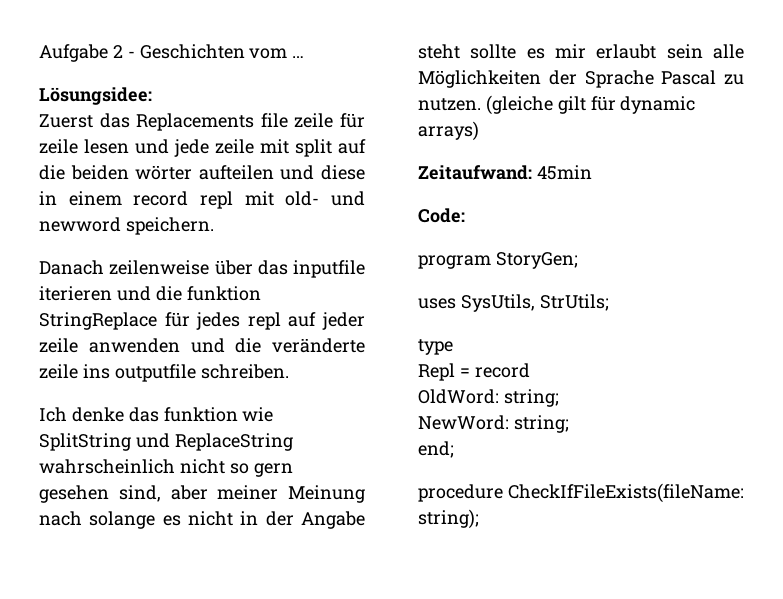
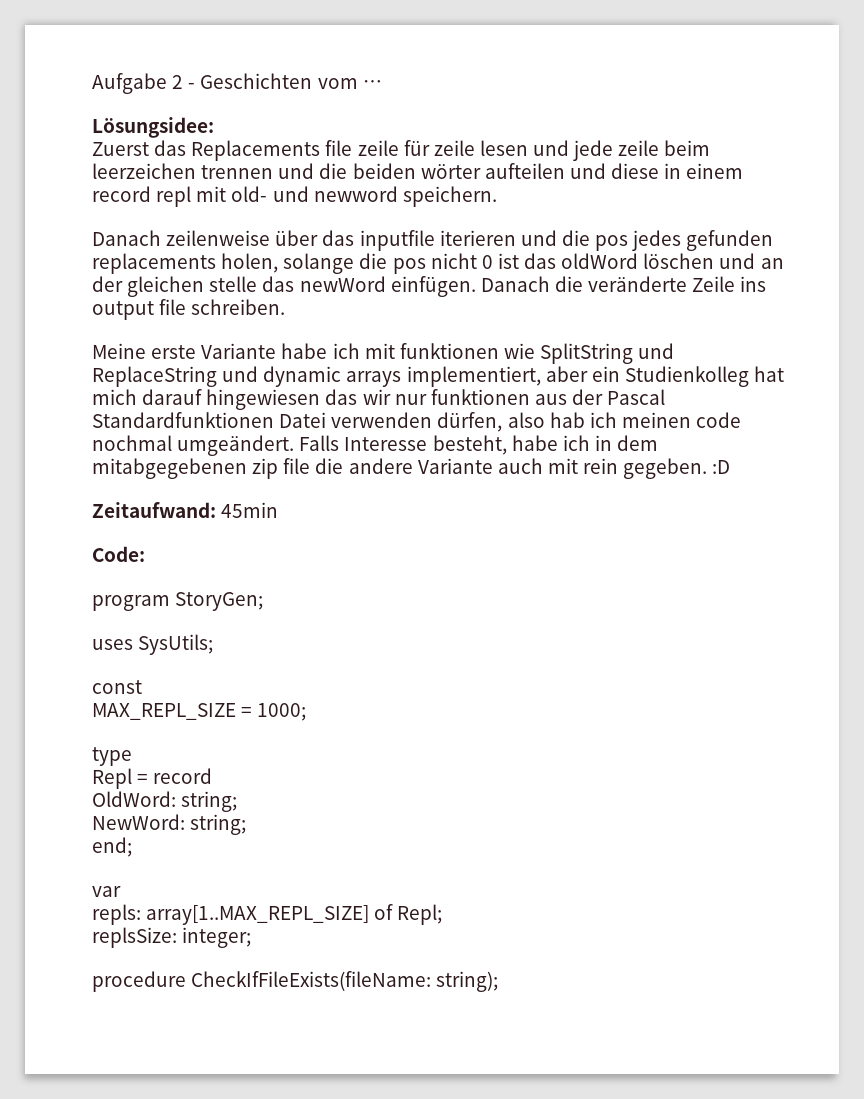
[260,139,366,157] mit split auf -> [664,140,711,156] [92,163,315,179] beim leerzeichen trennen und
[186,286,261,301] [39,312,365,330] [39,338,365,353] [39,364,289,382] [39,407,274,422] [39,433,293,451] [39,459,293,477] [39,485,365,503] [39,511,366,529] [418,44,744,59] [418,70,744,88] [418,95,696,115] [418,121,479,141] funktion StringReplace für jedes repl auf jeder zeile anwenden und die veränderte zeile ins outputfile schreiben. // Ich denke das funktion wie SplitString und ReplaceString wahrscheinlich nicht so gern gesehen sind, aber meiner Meinung nach solange es nicht in der Angabe steht sollte es mir erlaubt sein alle Möglichkeiten der Sprache Pascal zu nutzen. (gleiche gilt für dynamic arrays) -> [595,230,774,251] [92,253,784,274] [92,276,767,297] [92,299,286,320] [92,343,675,364] [92,366,785,387] [92,389,666,410] [92,412,742,432] [92,435,659,456] [92,458,731,479] pos jedes gefunden replacements holen, solange die pos nicht 0 ist das oldWord löschen und an der gleichen stelle das newWord einfügen. Danach die veränderte Zeile ins output file schreiben. // Meine erste Variante habe ich mit funktionen wie SplitString und ReplaceString und dynamic arrays implementiert, aber ein Studienkolleg hat mich darauf hingewiesen das wir nur funktionen aus der Pascal Standardfunktionen Datei verwenden dürfen, also hab ich meinen code nochmal umgeändert. Falls Interesse besteht, habe ich in dem mitabgegebenen zip file die andere Variante auch mit rein gegeben. :D
[460,294,609,312] SysUtils, StrUtils; -> [138,634,214,655] [92,680,142,694] [92,703,307,721] SysUtils; // const // MAX_REPL_SIZE = 1000;
(454, 449) none -> [92,886,121,897] [92,904,443,925] [92,927,252,948] // var // repls: array[1..MAX_REPL_SIZE] of Repl; // replsSize: integer;

